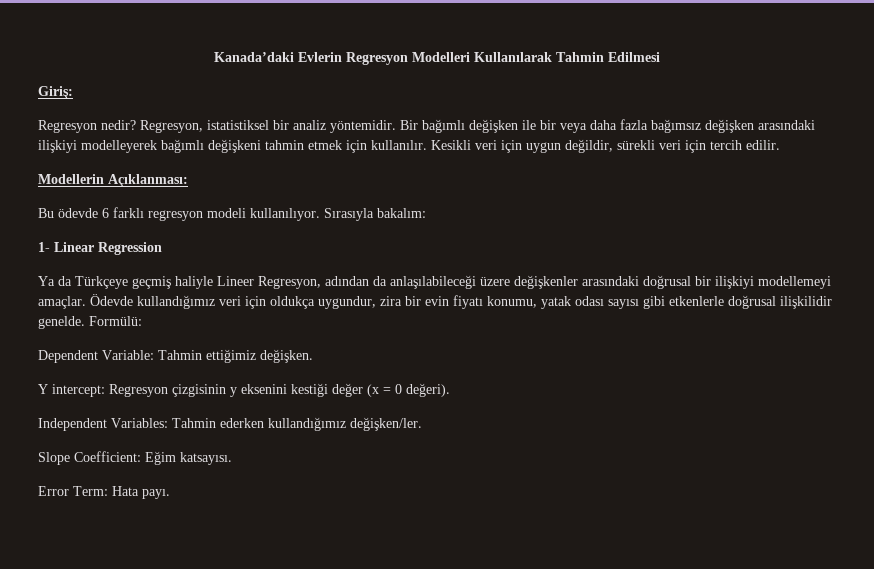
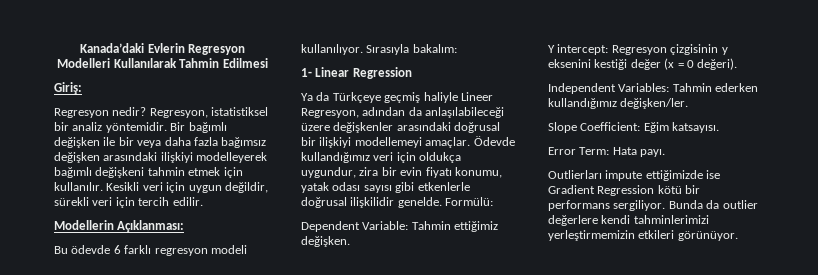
(170, 494) none -> [548,170,721,181] [548,185,701,196] [548,200,758,211] [548,215,709,226] [548,230,738,241] // Outlierları impute ettiğimizde ise Gradient Regression kötü bir performans sergiliyor. Bunda da outlier değerlere kendi tahminlerimizi yerleştirmemizin etkileri görünüyor.

